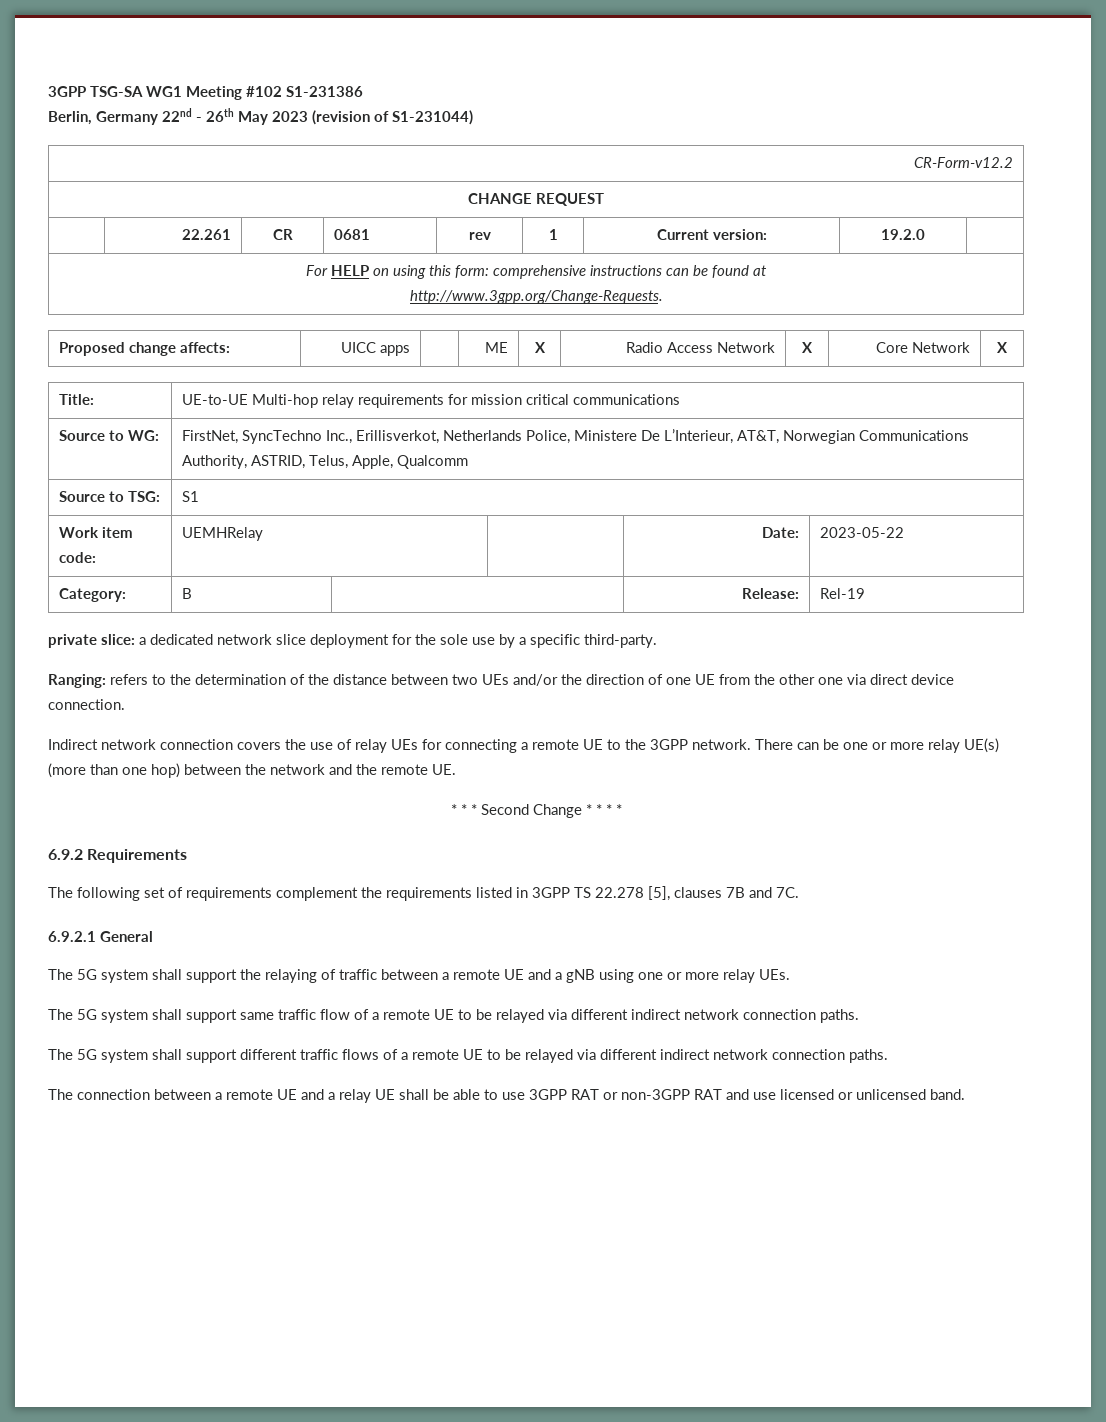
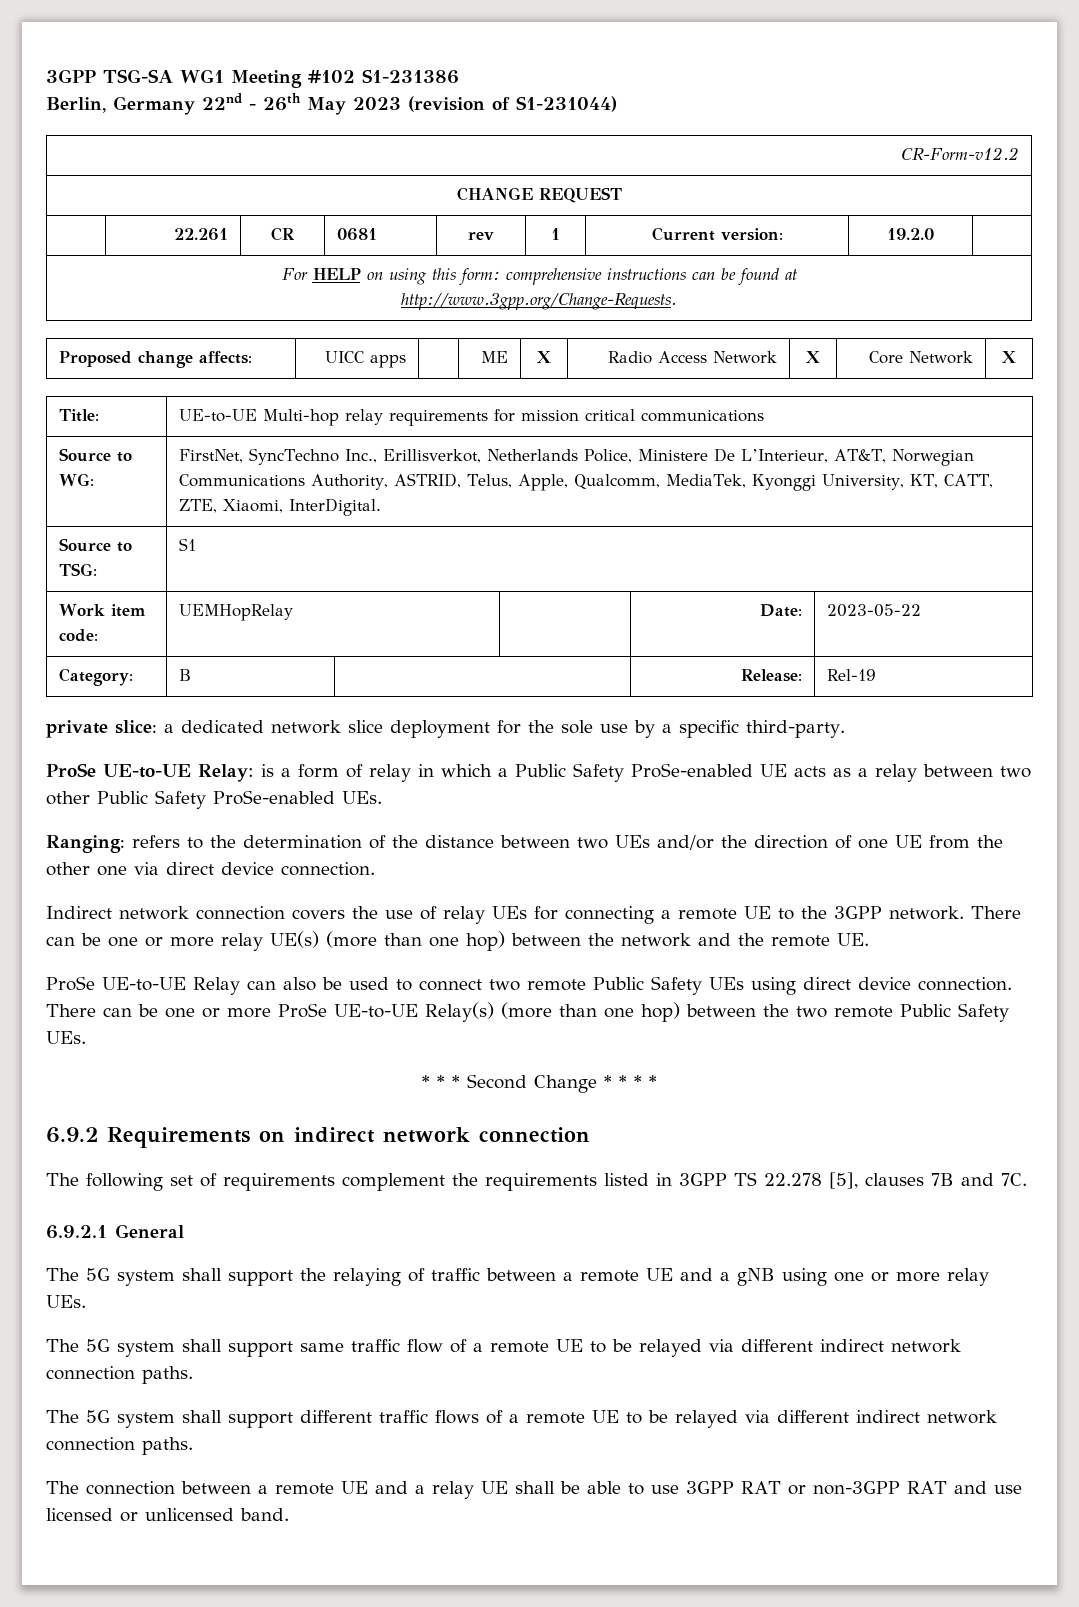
[397,455,469,469] Qualcomm -> [574,474,994,491] [179,498,382,516] Qualcomm, MediaTek, Kyonggi University, KT, CATT, ZTE, Xiaomi, InterDigital.
[182,527,264,541] UEMHRelay -> [179,604,294,621] UEMHopRelay
(657, 641) none -> [46,763,1031,782] [46,790,382,809] // ProSe UE-to-UE Relay: is a form of relay in which a Public Safety ProSe-enabled UE acts as a relay between two other Public Safety ProSe-enabled UEs.
(456, 769) none -> [46,976,1012,995] [46,1002,1009,1022] [46,1031,86,1044] // ProSe UE-to-UE Relay can also be used to connect two remote Public Safety UEs using direct device connection. There can be one or more ProSe UE-to-UE Relay(s) (more than one hop) between the two remote Public Safety UEs.
(188, 856) none -> [259,1127,590,1143] on indirect network connection

